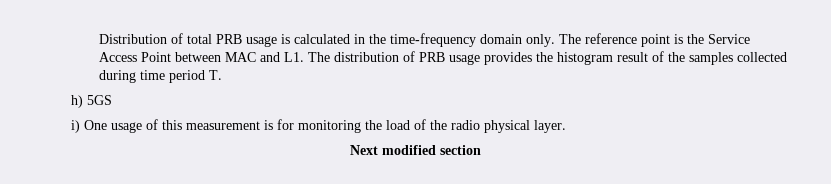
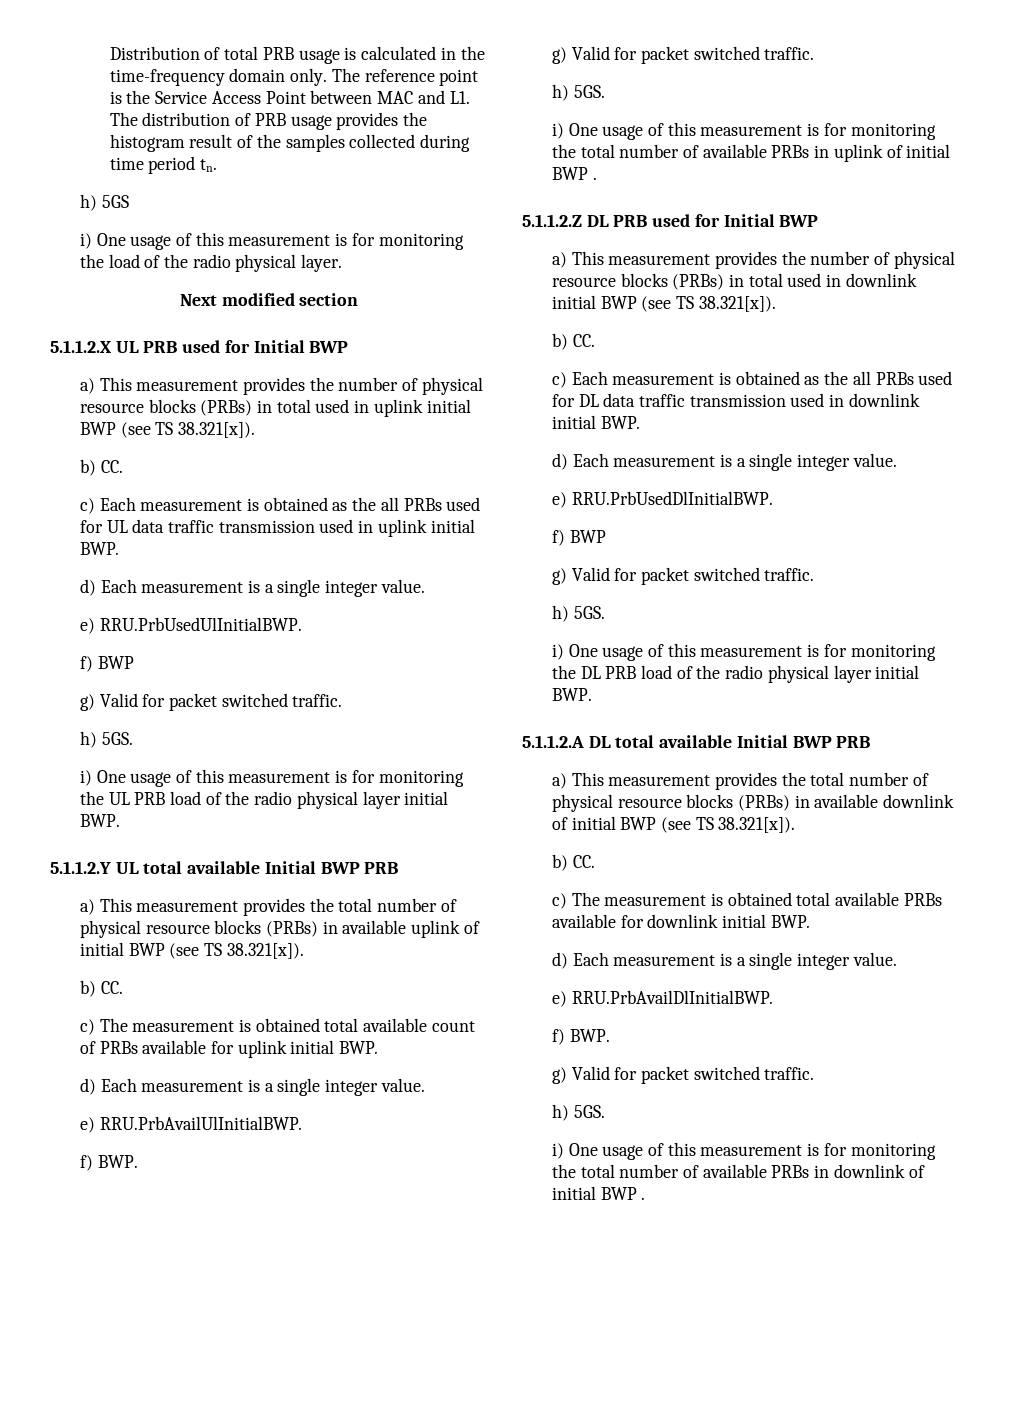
[208,70,222,80] T. -> [200,159,218,172] tn.
(481, 150) none -> [50,340,349,353] [79,377,483,395] [79,399,471,417] [79,422,256,438] [79,459,123,476] [79,497,481,514] [79,519,475,537] [79,542,119,555] [79,579,425,597] [79,617,302,634] [79,656,134,672] [79,693,343,711] [79,731,133,748] [79,769,464,787] [79,791,449,809] [79,814,120,827] [50,861,399,874] [79,898,457,916] [79,920,480,938] [79,942,304,959] [79,980,123,997] [79,1018,475,1035] [79,1040,379,1058] [79,1078,425,1096] [79,1116,302,1133] [79,1155,138,1171] [551,46,815,64] [551,84,605,101] [551,122,936,140] [551,144,951,162] [551,167,597,180] [522,214,819,227] [551,251,955,269] [551,273,917,290] [551,295,776,312] [551,333,595,350] [551,371,953,388] [551,393,920,407] [551,415,640,429] [551,453,897,471] [551,491,773,508] [551,530,606,546] [551,567,815,585] [551,605,605,622] [551,643,936,661] [551,665,920,683] [551,688,592,701] [522,735,871,748] [551,772,929,790] [551,794,955,812] [551,816,796,833] [551,854,595,871] [551,892,942,909] [551,914,810,928] [551,952,897,970] [551,990,773,1007] [551,1029,610,1045] [551,1066,815,1084] [551,1104,605,1121] [551,1142,936,1160] [551,1164,925,1178] [551,1186,646,1200] // 5.1.1.2.X UL PRB used for Initial BWP // a) This measurement provides the number of physical resource blocks (PRBs) in total used in uplink initial BWP (see TS 38.321[x]). // b) CC. // c) Each measurement is obtained as the all PRBs used for UL data traffic transmission used in uplink initial BWP. // d) Each measurement is a single integer value. // e) RRU.PrbUsedUlInitialBWP. // f) BWP // g) Valid for packet switched traffic. // h) 5GS. // i) One usage of this measurement is for monitoring the UL PRB load of the radio physical layer initial BWP. // 5.1.1.2.Y UL total available Initial BWP PRB // a) This measurement provides the total number of physical resource blocks (PRBs) in available uplink of initial BWP (see TS 38.321[x]). // b) CC. // c) The measurement is obtained total available count of PRBs available for uplink initial BWP. // d) Each measurement is a single integer value. // e) RRU.PrbAvailUlInitialBWP. // f) BWP. // g) Valid for packet switched traffic. // h) 5GS. // i) One usage of this measurement is for monitoring the total number of available PRBs in uplink of initial BWP . // 5.1.1.2.Z DL PRB used for Initial BWP // a) This measurement provides the number of physical resource blocks (PRBs) in total used in downlink initial BWP (see TS 38.321[x]). // b) CC. // c) Each measurement is obtained as the all PRBs used for DL data traffic transmission used in downlink initial BWP. // d) Each measurement is a single integer value. // e) RRU.PrbUsedDlInitialBWP. // f) BWP // g) Valid for packet switched traffic. // h) 5GS. // i) One usage of this measurement is for monitoring the DL PRB load of the radio physical layer initial BWP. // 5.1.1.2.A DL total available Initial BWP PRB // a) This measurement provides the total number of physical resource blocks (PRBs) in available downlink of initial BWP (see TS 38.321[x]). // b) CC. // c) The measurement is obtained total available PRBs available for downlink initial BWP. // d) Each measurement is a single integer value. // e) RRU.PrbAvailDlInitialBWP. // f) BWP. // g) Valid for packet switched traffic. // h) 5GS. // i) One usage of this measurement is for monitoring the total number of available PRBs in downlink of initial BWP .

